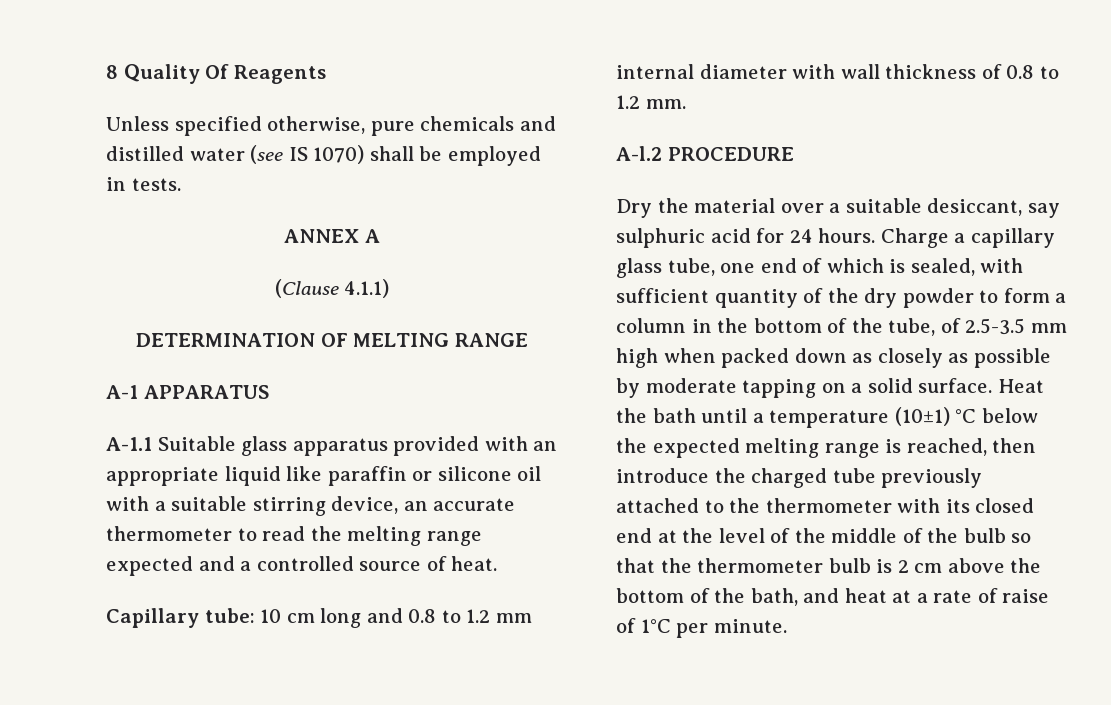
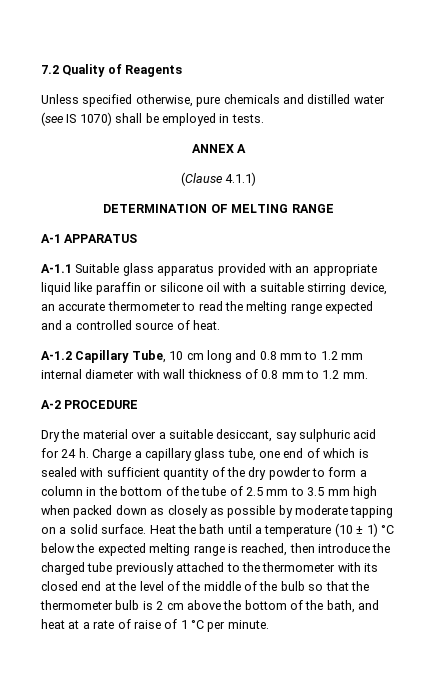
[106,64,230,84] 8 Quality Of -> [41,64,122,77] 7.2 Quality of
[106,608,255,628] Capillary tube: -> [41,350,166,363] A-1.2 Capillary Tube,
(437, 616) none -> [280,353,302,360] mm
(1035, 72) none -> [281,372,304,379] mm
[616,146,662,161] A-l.2 -> [41,400,61,409] A-2
[818,228,876,243] hours. -> [78,448,89,458] h.
[910,258,975,276] sealed, -> [41,467,77,477] sealed
[888,318,1026,336] tube, of 2.5-3.5 -> [201,486,325,496] tube of 2.5 mm to 3.5
[894,407,950,426] (10±1) -> [334,523,378,537] (10 ± 1)
[640,619,671,633] 1°C -> [180,620,204,629] 1 °C

